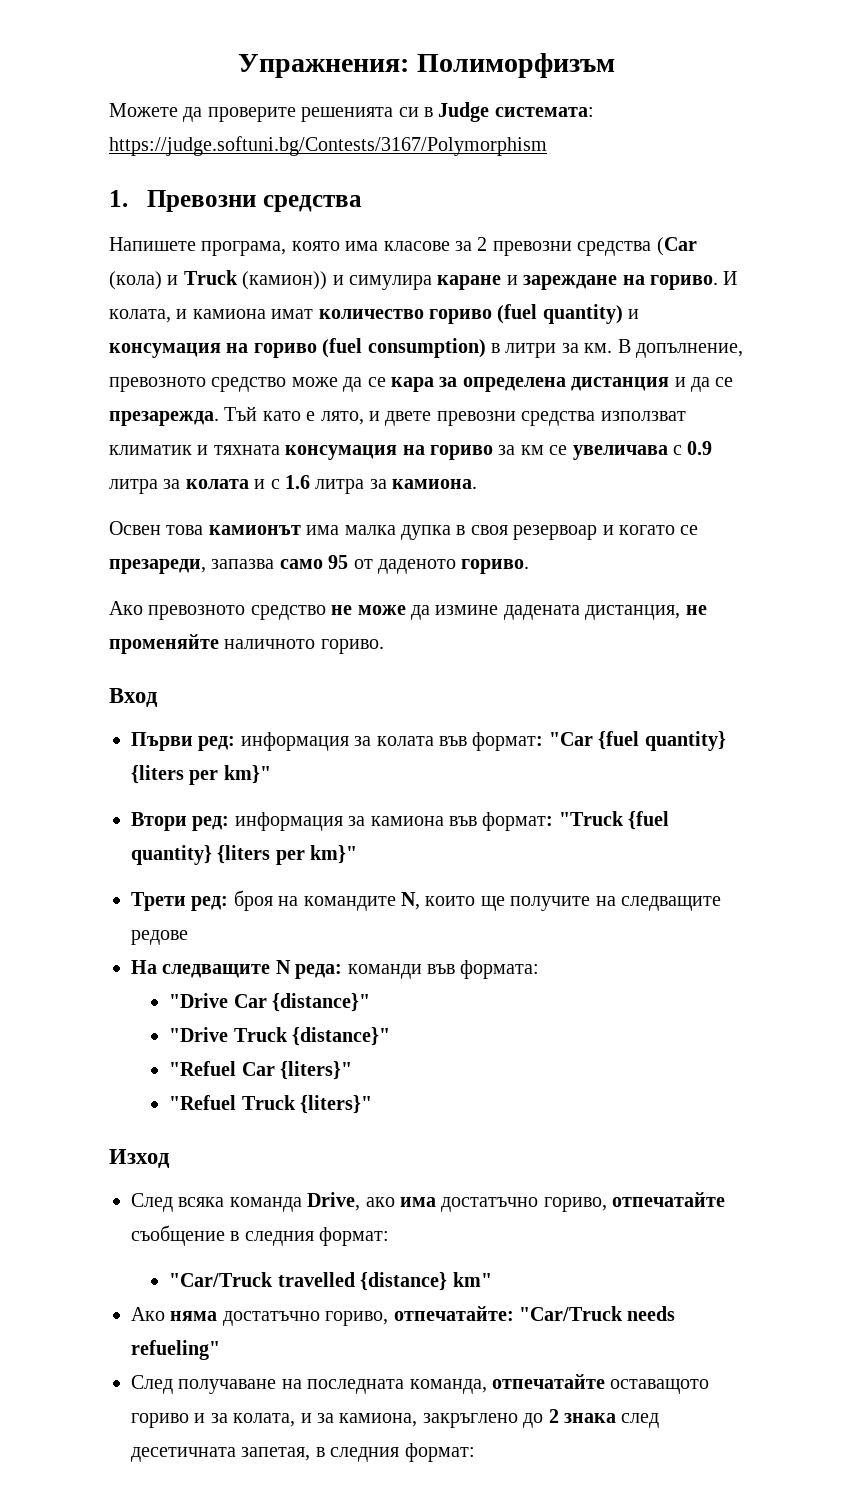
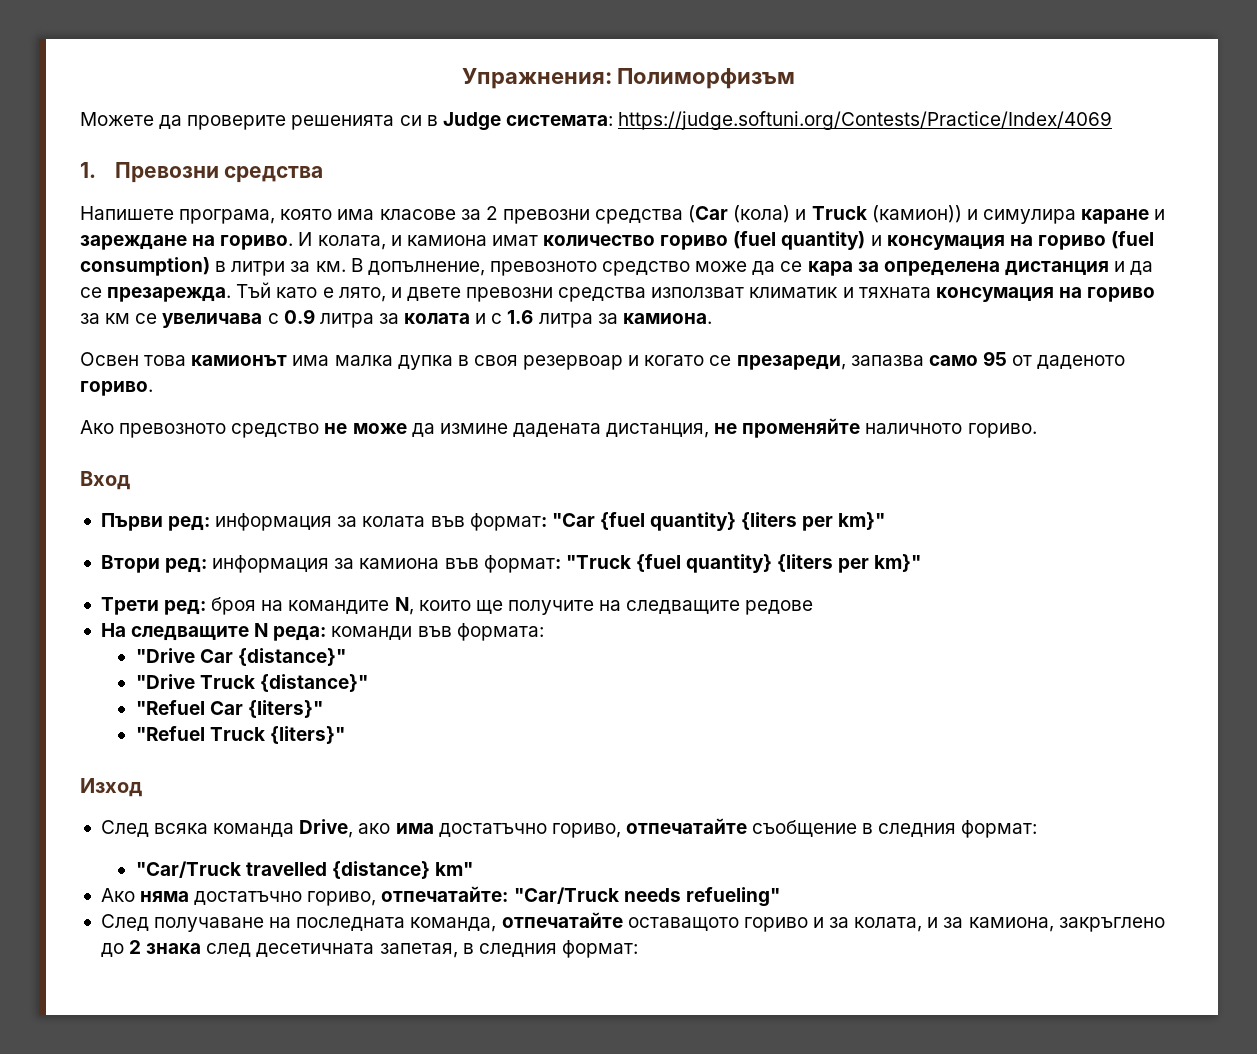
[109,136,547,156] https://judge.softuni.bg/Contests/3167/Polymorphism -> [618,111,1113,130] https://judge.softuni.org/Contests/Practice/Index/4069

